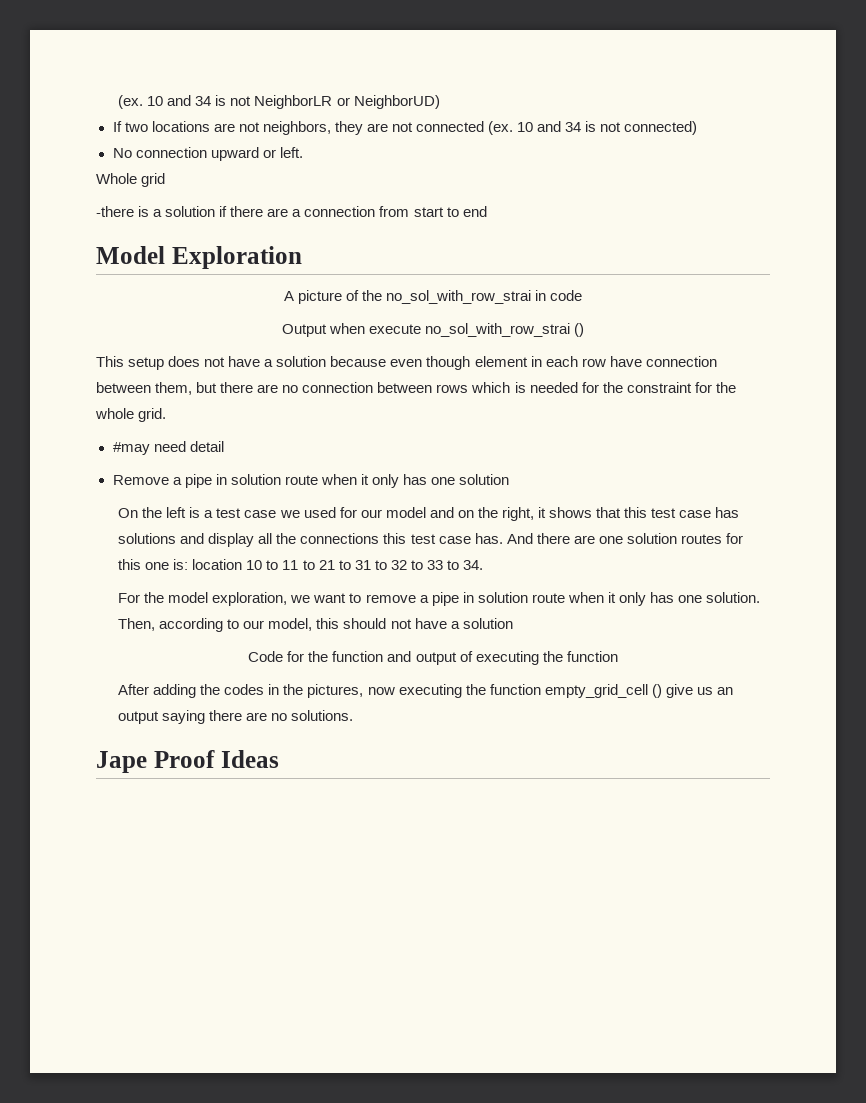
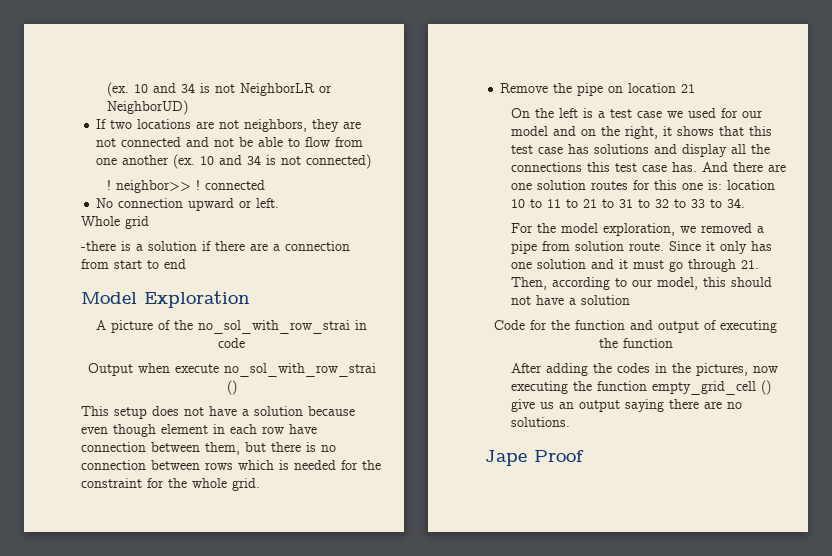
(484, 126) none -> [186,137,364,147] [96,155,170,165] and not be able to flow from one another
(698, 128) none -> [106,180,265,193] // ! neighbor>> ! connected
[257,384,279,393] are -> [306,442,316,452] is
[112,441,224,455] [112,474,510,488] #may need detail // Remove a pipe in solution route when it only has one solution -> [500,83,696,96] Remove the pipe on location 21
[313,592,761,606] want to remove a pipe in solution route when it only has one solution. -> [700,223,764,233] [510,241,772,254] [510,259,759,272] removed a pipe from solution route. Since it only has one solution and it must go through 21.
[220,750,279,768] Ideas -> (584, 456) none

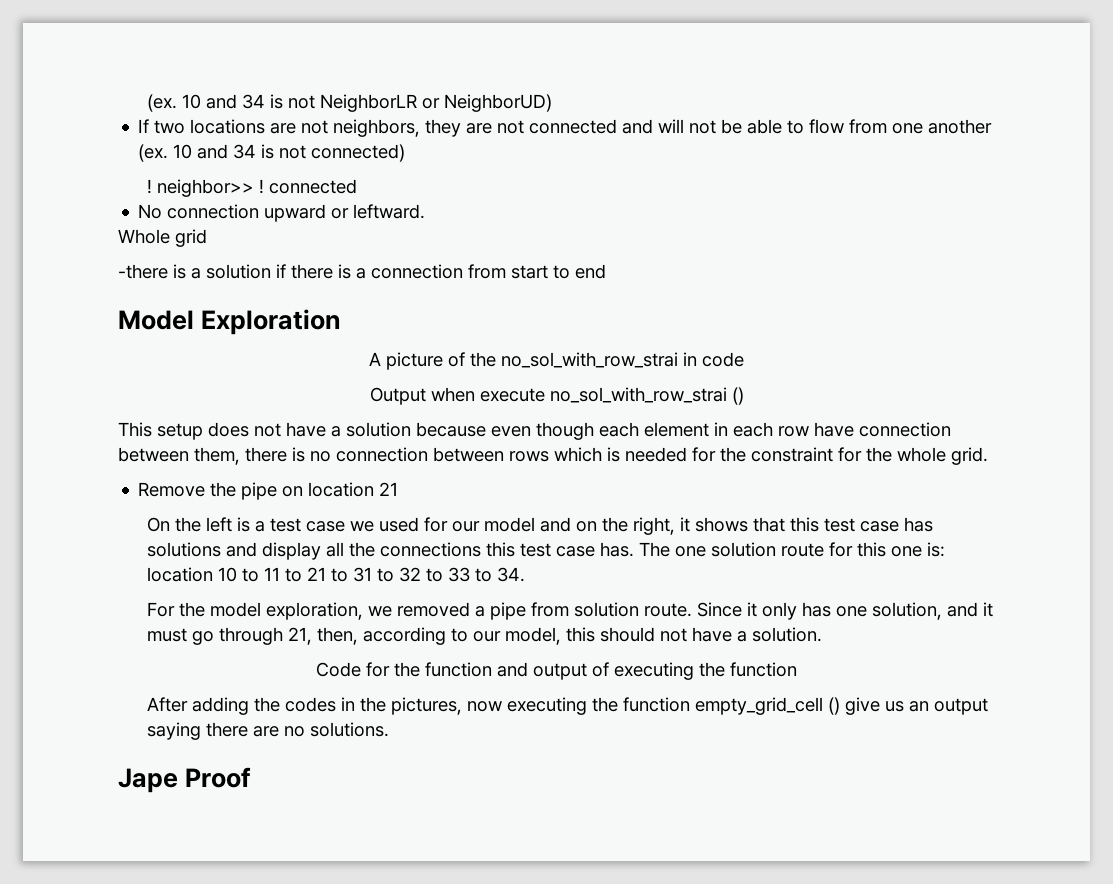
(210, 142) none -> [658,119,685,133] will
[256,198,280,208] left. -> [353,204,426,219] leftward.
[250,243,268,251] are -> [338,264,351,279] is
(156, 430) none -> [599,422,639,437] each
[245,442,266,452] but -> (240, 456) none
[701,162,786,172] [510,180,628,190] And there are one solution routes -> [638,542,824,557] The one solution route
[536,259,586,269] solution -> [871,602,942,620] solution,
[740,260,759,269] [510,277,547,290] 21. Then, -> [287,627,358,645] 21, then,
[580,295,630,305] solution -> [751,627,822,642] solution.

